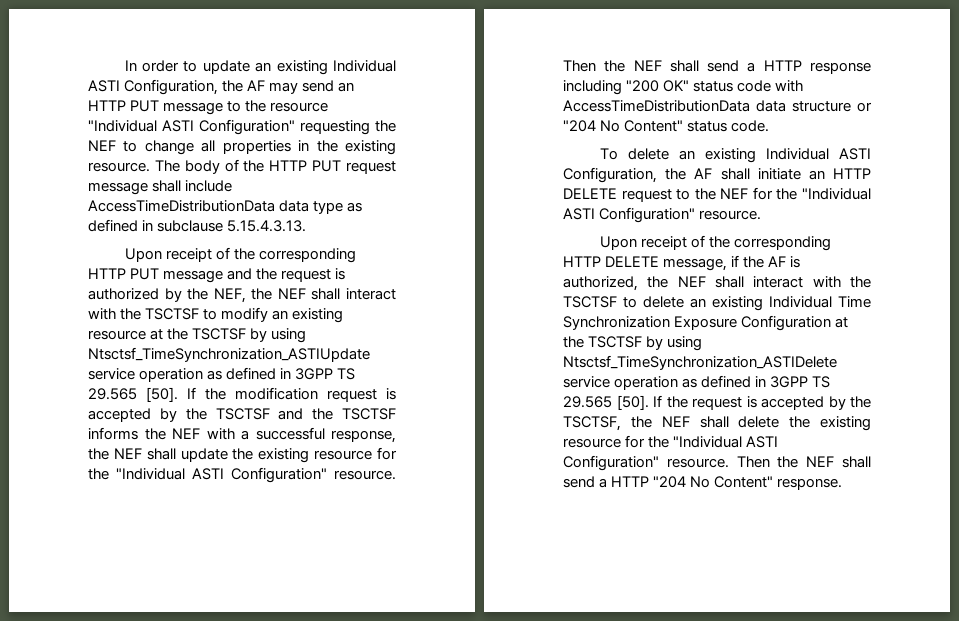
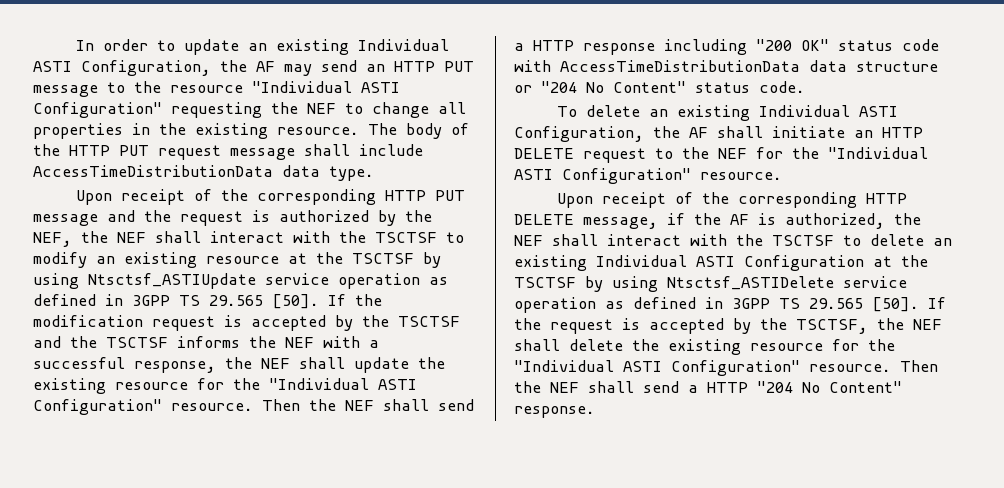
[313,201,363,214] [88,219,307,232] type as defined in subclause 5.15.4.3.13. -> [329,166,374,181] type.
[88,347,370,362] Ntsctsf_TimeSynchronization_ASTIUpdate -> [88,273,256,289] Ntsctsf_ASTIUpdate
[838,296,871,308] [563,316,738,330] Time Synchronization Exposure -> [696,256,735,267] ASTI
[563,355,837,370] Ntsctsf_TimeSynchronization_ASTIDelete -> [667,276,834,290] Ntsctsf_ASTIDelete

